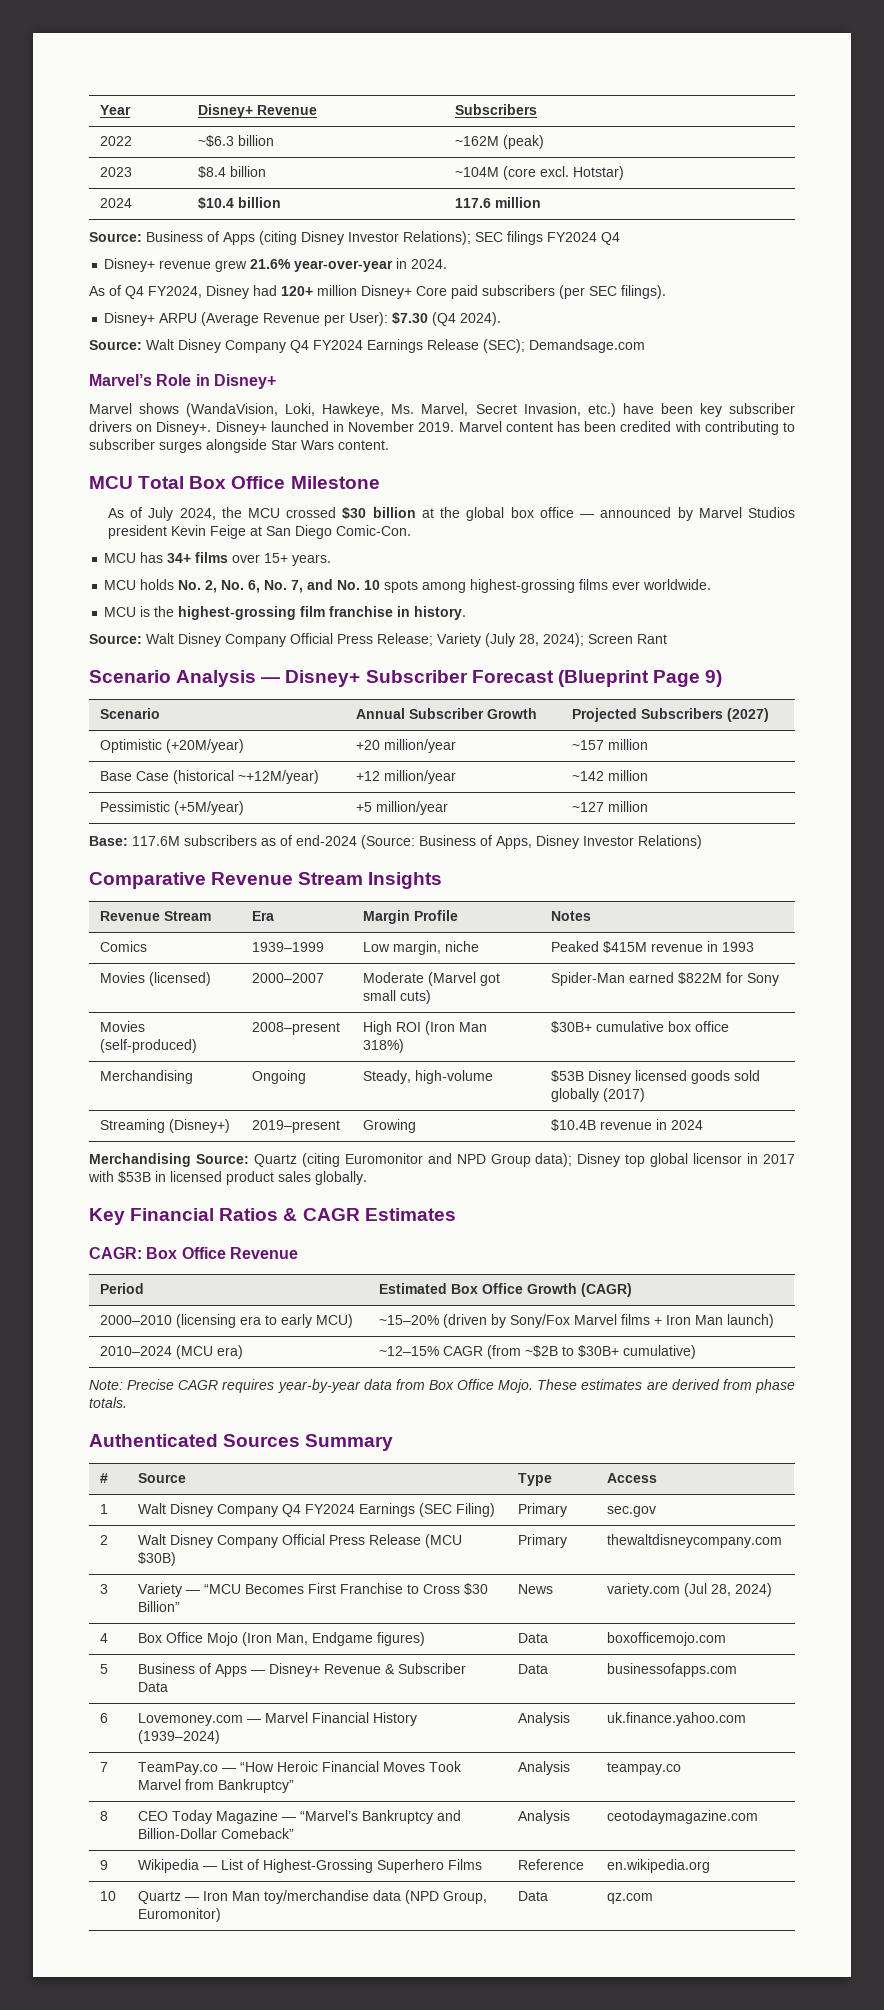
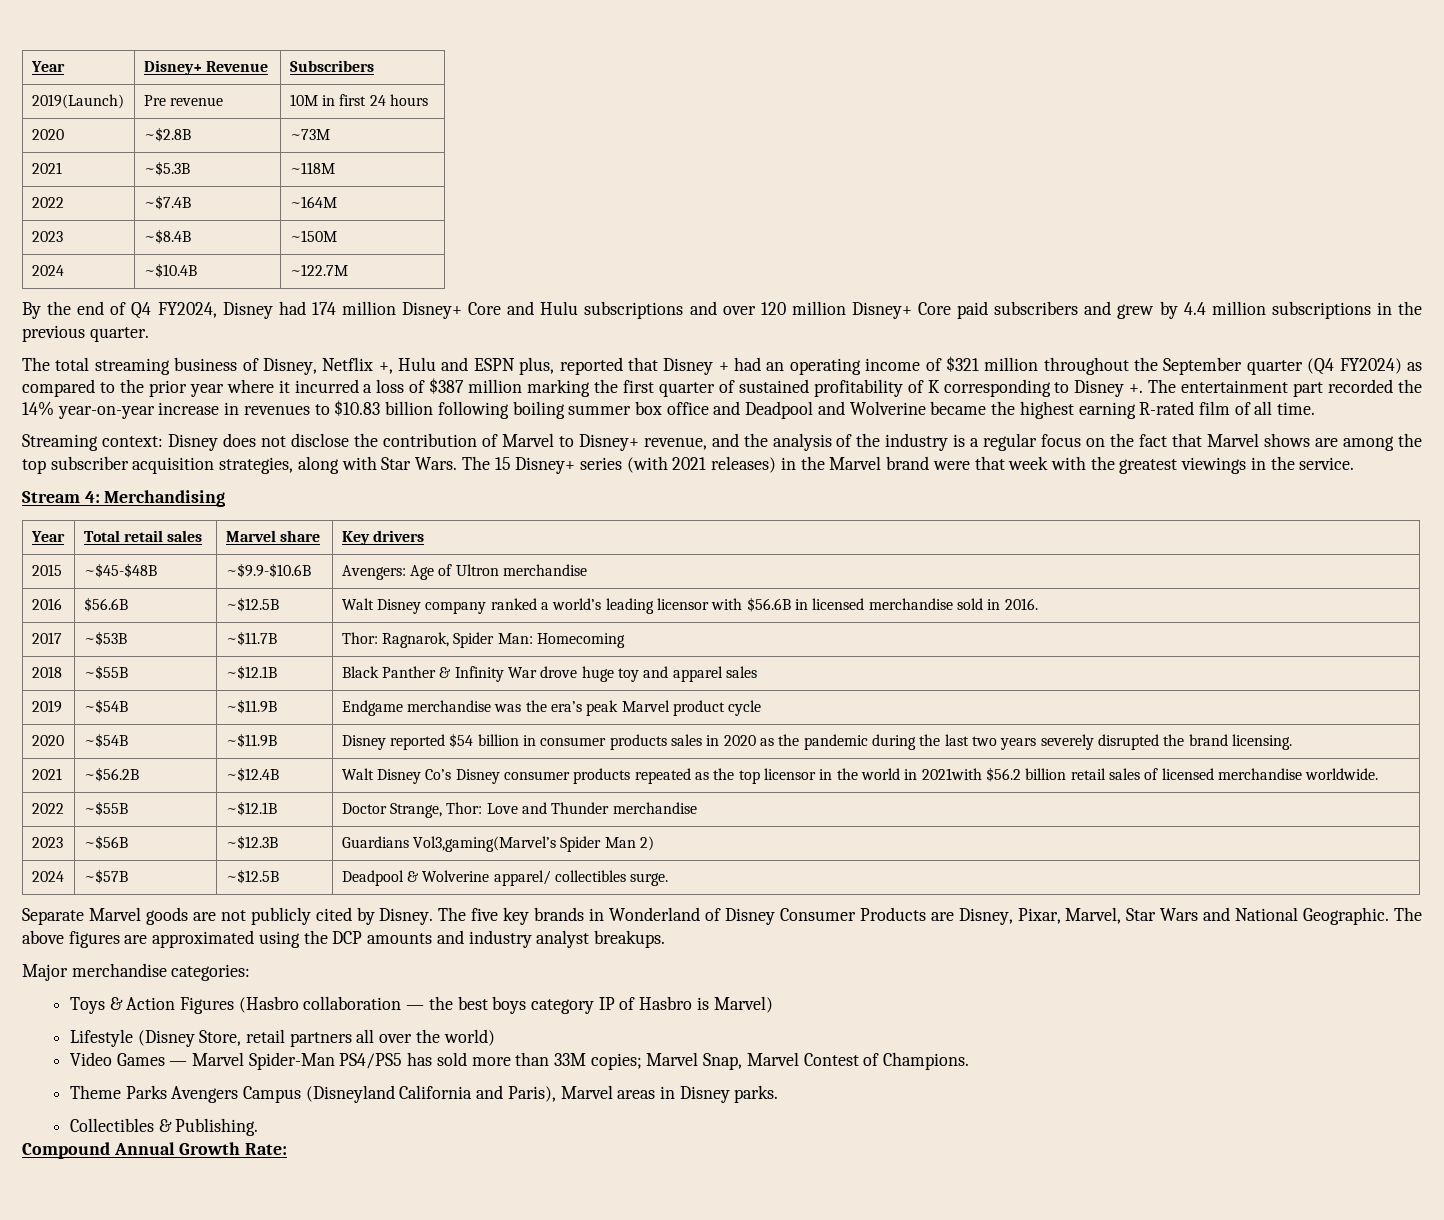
[99,136,132,146] [197,135,274,147] [454,135,544,149] [99,167,132,177] [197,166,266,178] [454,166,624,180] [99,198,132,208] [197,197,281,209] [454,197,541,208] [89,231,620,245] [104,258,448,272] [89,286,105,296] 2022 | ~$6.3 billion | ~162M (peak) // 2023 | $8.4 billion | ~104M (core excl. Hotstar) // 2024 | $10.4 billion | 117.6 million // Source: Business of Apps (citing Disney Investor Relations); SEC filings FY2024 Q4 // Disney+ revenue grew 21.6% year-over-year in 2024. // As -> [31,94,124,109] [143,95,224,106] [289,94,429,106] [31,129,64,140] [143,127,191,142] [289,129,330,140] [31,162,62,174] [143,161,190,176] [289,162,335,174] [31,197,64,208] [143,195,191,210] [289,196,337,208] [31,231,63,242] [143,229,191,244] [289,230,337,242] [31,265,64,276] [143,263,197,278] [289,264,348,276] [22,301,105,319] 2019(Launch) | Pre revenue | 10M in first 24 hours // 2020 | ~$2.8B | ~73M // 2021 | ~$5.3B | ~118M // 2022 | ~$7.4B | ~164M // 2023 | ~$8.4B | ~150M // 2024 | ~$10.4B | ~122.7M // By the end
[281,286,313,296] 120+ -> [311,301,786,319] 174 million Disney+ Core and Hulu subscriptions and over 120
[559,285,666,299] [104,312,502,326] [89,339,645,353] [89,374,276,389] [89,403,796,417] [89,421,796,435] [89,439,389,453] [89,476,380,489] [107,507,795,521] [107,525,411,539] [104,552,332,566] [104,579,712,593] [104,606,467,620] [89,633,667,647] [89,670,723,687] [99,708,160,719] [355,708,537,719] [571,708,769,722] [99,739,244,753] [355,739,456,753] [571,739,648,750] [99,770,319,784] [355,770,456,784] [571,770,648,781] [99,801,244,815] [355,801,448,815] [571,801,648,812] [89,835,702,849] [89,872,443,889] [99,911,211,921] [251,911,274,921] [362,910,458,924] [550,911,591,921] [99,941,147,952] [251,942,324,952] [362,941,479,955] [550,941,754,953] [99,972,211,986] [251,973,324,983] [362,972,500,986] [362,990,431,1004] [550,972,779,986] [99,1021,145,1032] [99,1039,197,1053] [251,1022,340,1035] [362,1021,487,1035] [362,1039,404,1053] [550,1021,729,1033] [99,1070,193,1084] [251,1070,306,1084] [362,1070,493,1084] [550,1070,760,1084] [550,1088,645,1102] [99,1119,230,1133] [251,1120,340,1133] [362,1119,416,1133] [550,1119,703,1131] [89,1153,796,1167] [88,1171,367,1185] [89,1208,456,1225] [89,1247,298,1259] [99,1283,144,1294] [378,1283,632,1297] [99,1314,353,1328] [378,1314,774,1328] [99,1345,243,1359] [378,1345,696,1359] [89,1379,795,1393] [89,1397,127,1408] [89,1434,394,1451] [99,1473,108,1483] [137,1473,186,1483] [517,1473,552,1486] [606,1473,657,1483] [99,1504,108,1514] [137,1503,495,1517] [517,1503,567,1517] [606,1506,656,1517] [99,1535,108,1545] [137,1534,462,1548] [137,1552,176,1566] [517,1534,567,1548] [606,1534,782,1548] [99,1584,108,1594] [137,1583,488,1597] [137,1601,180,1612] [517,1584,553,1594] [606,1583,772,1597] [99,1633,108,1643] [137,1632,425,1646] [517,1633,548,1643] [606,1632,726,1646] [99,1664,108,1674] [137,1663,466,1677] [137,1682,168,1692] [517,1664,548,1674] [606,1663,737,1677] [99,1713,108,1723] [137,1712,417,1726] [137,1730,220,1744] [517,1712,570,1726] [606,1712,746,1726] [99,1762,108,1772] [137,1761,462,1775] [137,1779,294,1793] [517,1761,570,1775] [606,1762,681,1775] [99,1811,108,1821] [137,1810,461,1824] [137,1828,294,1839] [517,1810,570,1824] [606,1810,758,1824] [99,1860,108,1870] [137,1859,482,1873] [517,1859,584,1870] [606,1859,710,1873] [99,1891,116,1901] [137,1890,487,1904] [137,1908,221,1922] [517,1891,548,1901] [606,1893,653,1904] (per SEC filings). // Disney+ ARPU (Average Revenue per User): $7.30 (Q4 2024). // Source: Walt Disney Company Q4 FY2024 Earnings Release (SEC); Demandsage.com // Marvel’s Role in Disney+ // Marvel shows (WandaVision, Loki, Hawkeye, Ms. Marvel, Secret Invasion, etc.) have been key subscriber drivers on Disney+. Disney+ launched in November 2019. Marvel content has been credited with contributing to subscriber surges alongside Star Wars content. // MCU Total Box Office Milestone // As of July 2024, the MCU crossed $30 billion at the global box office — announced by Marvel Studios president Kevin Feige at San Diego Comic-Con. // MCU has 34+ films over 15+ years. // MCU holds No. 2, No. 6, No. 7, and No. 10 spots among highest-grossing films ever worldwide. // MCU is the highest-grossing film franchise in history. // Source: Walt Disney Company Official Press Release; Variety (July 28, 2024); Screen Rant // Scenario Analysis — Disney+ Subscriber Forecast (Blueprint Page 9) // Scenario | Annual Subscriber Growth | Projected Subscribers (2027) // Optimistic (+20M/year) | +20 million/year | ~157 million // Base Case (historical ~+12M/year) | +12 million/year | ~142 million // Pessimistic (+5M/year) | +5 million/year | ~127 million // Base: 117.6M subscribers as of end-2024 (Source: Business of Apps, Disney Investor Relations) // Comparative Revenue Stream Insights // Revenue Stream | Era | Margin Profile | Notes // Comics | 1939–1999 | Low margin, niche | Peaked $415M revenue in 1993 // Movies (licensed) | 2000–2007 | Moderate (Marvel got small cuts) | Spider-Man earned $822M for Sony // Movies (self-produced) | 2008–present | High ROI (Iron Man 318%) | $30B+ cumulative box office // Merchandising | Ongoing | Steady, high-volume | $53B Disney licensed goods sold globally (2017) // Streaming (Disney+) | 2019–present | Growing | $10.4B revenue in 2024 // Merchandising Source: Quartz (citing Euromonitor and NPD Group data); Disney top global licensor in 2017 with $53B in licensed product sales globally. // Key Financial Ratios & CAGR Estimates // CAGR: Box Office Revenue // Period | Estimated Box Office Growth (CAGR) // 2000–2010 (licensing era to early MCU) | ~15–20% (driven by Sony/Fox Marvel films + Iron Man launch) // 2010–2024 (MCU era) | ~12–15% CAGR (from ~$2B to $30B+ cumulative) // Note: Precise CAGR requires year-by-year data from Box Office Mojo. These estimates are derived from phase totals. // Authenticated Sources Summary // # | Source | Type | Access // 1 | Walt Disney Company Q4 FY2024 Earnings (SEC Filing) | Primary | sec.gov // 2 | Walt Disney Company Official Press Release (MCU $30B) | Primary | thewaltdisneycompany.com // 3 | Variety — “MCU Becomes First Franchise to Cross $30 Billion” | News | variety.com (Jul 28, 2024) // 4 | Box Office Mojo (Iron Man, Endgame figures) | Data | boxofficemojo.com // 5 | Business of Apps — Disney+ Revenue & Subscriber Data | Data | businessofapps.com // 6 | Lovemoney.com — Marvel Financial History (1939–2024) | Analysis | uk.finance.yahoo.com // 7 | TeamPay.co — “How Heroic Financial Moves Took Marvel from Bankruptcy” | Analysis | teampay.co // 8 | CEO Today Magazine — “Marvel’s Bankruptcy and Billion-Dollar Comeback” | Analysis | ceotodaymagazine.com // 9 | Wikipedia — List of Highest-Grossing Superhero Films | Reference | en.wikipedia.org // 10 | Quartz — Iron Man toy/merchandise data (NPD Group, Euromonitor) | Data | qz.com -> [1084,301,1422,319] [22,325,149,342] [22,356,1422,375] [22,378,1422,397] [22,400,1316,419] [22,433,1423,451] [22,456,1355,474] [22,490,226,507] [30,531,65,542] [83,530,203,542] [225,530,321,542] [341,530,425,545] [31,564,62,576] [83,563,157,578] [225,563,311,578] [341,564,588,580] [31,598,62,610] [83,597,128,612] [225,597,279,612] [341,597,1038,614] [31,632,62,644] [83,631,127,646] [225,631,277,646] [341,632,626,648] [31,666,62,678] [83,665,128,680] [225,665,277,680] [341,666,758,682] [31,700,62,713] [83,699,128,714] [225,699,277,714] [341,700,762,716] [31,735,64,746] [83,733,128,748] [225,733,277,748] [341,733,1292,750] [31,768,62,780] [83,767,139,782] [225,767,279,782] [341,767,1379,784] [31,803,64,814] [83,801,128,816] [225,801,277,816] [341,802,697,818] [31,837,63,848] [83,835,128,850] [225,835,278,850] [341,836,655,852] [31,871,64,882] [83,869,128,884] [225,869,279,884] [341,870,669,886] [22,907,1422,925] [22,930,665,948] [22,963,251,981] [69,996,773,1014] [69,1029,495,1047] [69,1052,970,1070] [69,1085,779,1103] [69,1118,259,1136] [22,1142,288,1159] and grew by 4.4 million subscriptions in the previous quarter. // The total streaming business of Disney, Netflix +, Hulu and ESPN plus, reported that Disney + had an operating income of $321 million throughout the September quarter (Q4 FY2024) as compared to the prior year where it incurred a loss of $387 million marking the first quarter of sustained profitability of K corresponding to Disney +. The entertainment part recorded the 14% year-on-year increase in revenues to $10.83 billion following boiling summer box office and Deadpool and Wolverine became the highest earning R-rated film of all time. // Streaming context: Disney does not disclose the contribution of Marvel to Disney+ revenue, and the analysis of the industry is a regular focus on the fact that Marvel shows are among the top subscriber acquisition strategies, along with Star Wars. The 15 Disney+ series (with 2021 releases) in the Marvel brand were that week with the greatest viewings in the service. // Stream 4: Merchandising // Year | Total retail sales | Marvel share | Key drivers // 2015 | ~$45-$48B | ~$9.9-$10.6B | Avengers: Age of Ultron merchandise // 2016 | $56.6B | ~$12.5B | Walt Disney company ranked a world’s leading licensor with $56.6B in licensed merchandise sold in 2016. // 2017 | ~$53B | ~$11.7B | Thor: Ragnarok, Spider Man: Homecoming // 2018 | ~$55B | ~$12.1B | Black Panther & Infinity War drove huge toy and apparel sales // 2019 | ~$54B | ~$11.9B | Endgame merchandise was the era’s peak Marvel product cycle // 2020 | ~$54B | ~$11.9B | Disney reported $54 billion in consumer products sales in 2020 as the pandemic during the last two years severely disrupted the brand licensing. // 2021 | ~$56.2B | ~$12.4B | Walt Disney Co’s Disney consumer products repeated as the top licensor in the world in 2021with $56.2 billion retail sales of licensed merchandise worldwide. // 2022 | ~$55B | ~$12.1B | Doctor Strange, Thor: Love and Thunder merchandise // 2023 | ~$56B | ~$12.3B | Guardians Vol3,gaming(Marvel’s Spider Man 2) // 2024 | ~$57B | ~$12.5B | Deadpool & Wolverine apparel/ collectibles surge. // Separate Marvel goods are not publicly cited by Disney. The five key brands in Wonderland of Disney Consumer Products are Disney, Pixar, Marvel, Star Wars and National Geographic. The above figures are approximated using the DCP amounts and industry analyst breakups. // Major merchandise categories: // Toys & Action Figures (Hasbro collaboration — the best boys category IP of Hasbro is Marvel) // Lifestyle (Disney Store, retail partners all over the world) // Video Games — Marvel Spider-Man PS4/PS5 has sold more than 33M copies; Marvel Snap, Marvel Contest of Champions. // Theme Parks Avengers Campus (Disneyland California and Paris), Marvel areas in Disney parks. // Collectibles & Publishing. // Compound Annual Growth Rate:

